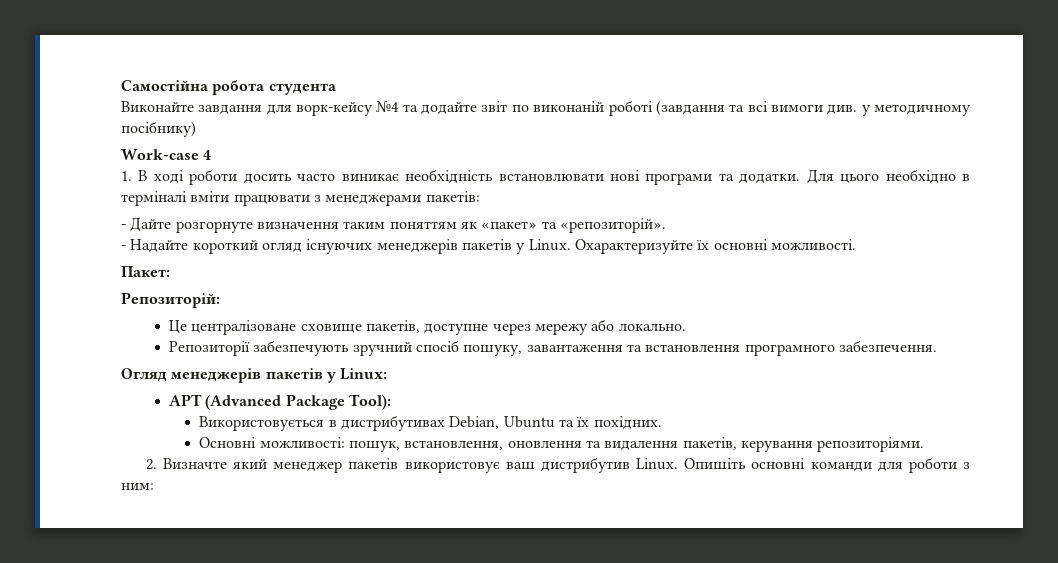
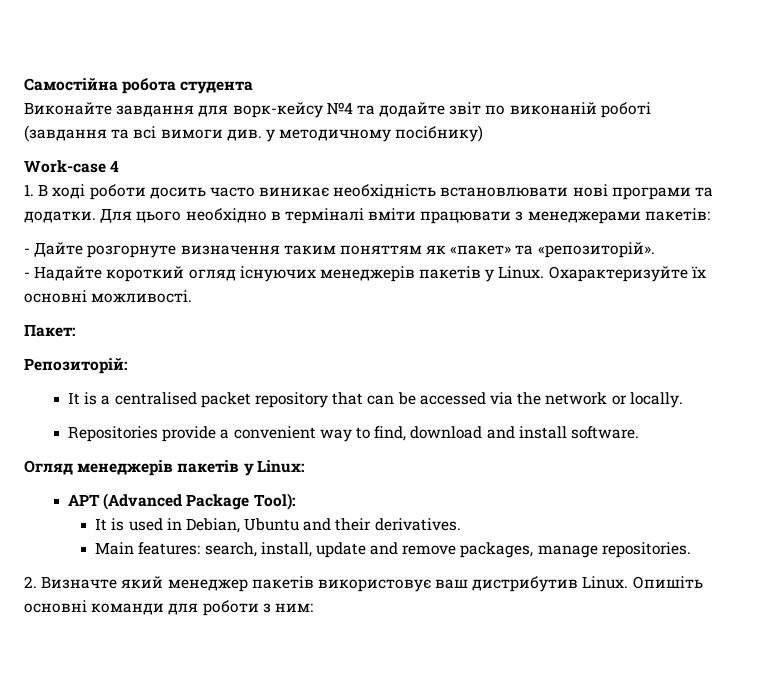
[169,319,686,335] [169,340,937,356] Це централізоване сховище пакетів, доступне через мережу або локально. // Репозиторії забезпечують зручний спосіб пошуку, завантаження та встановлення програмного забезпечення. -> [68,392,683,408] [68,426,639,442] It is a centralised packet repository that can be accessed via the network or locally. // Repositories provide a convenient way to find, download and install software.
[199,415,662,431] [199,437,925,452] Використовується в дистрибутивах Debian, Ubuntu та їх похідних. // Основні можливості: пошук, встановлення, оновлення та видалення пакетів, керування репозиторіями. -> [95,518,461,533] [95,542,691,558] It is used in Debian, Ubuntu and their derivatives. // Main features: search, install, update and remove packages, manage repositories.

